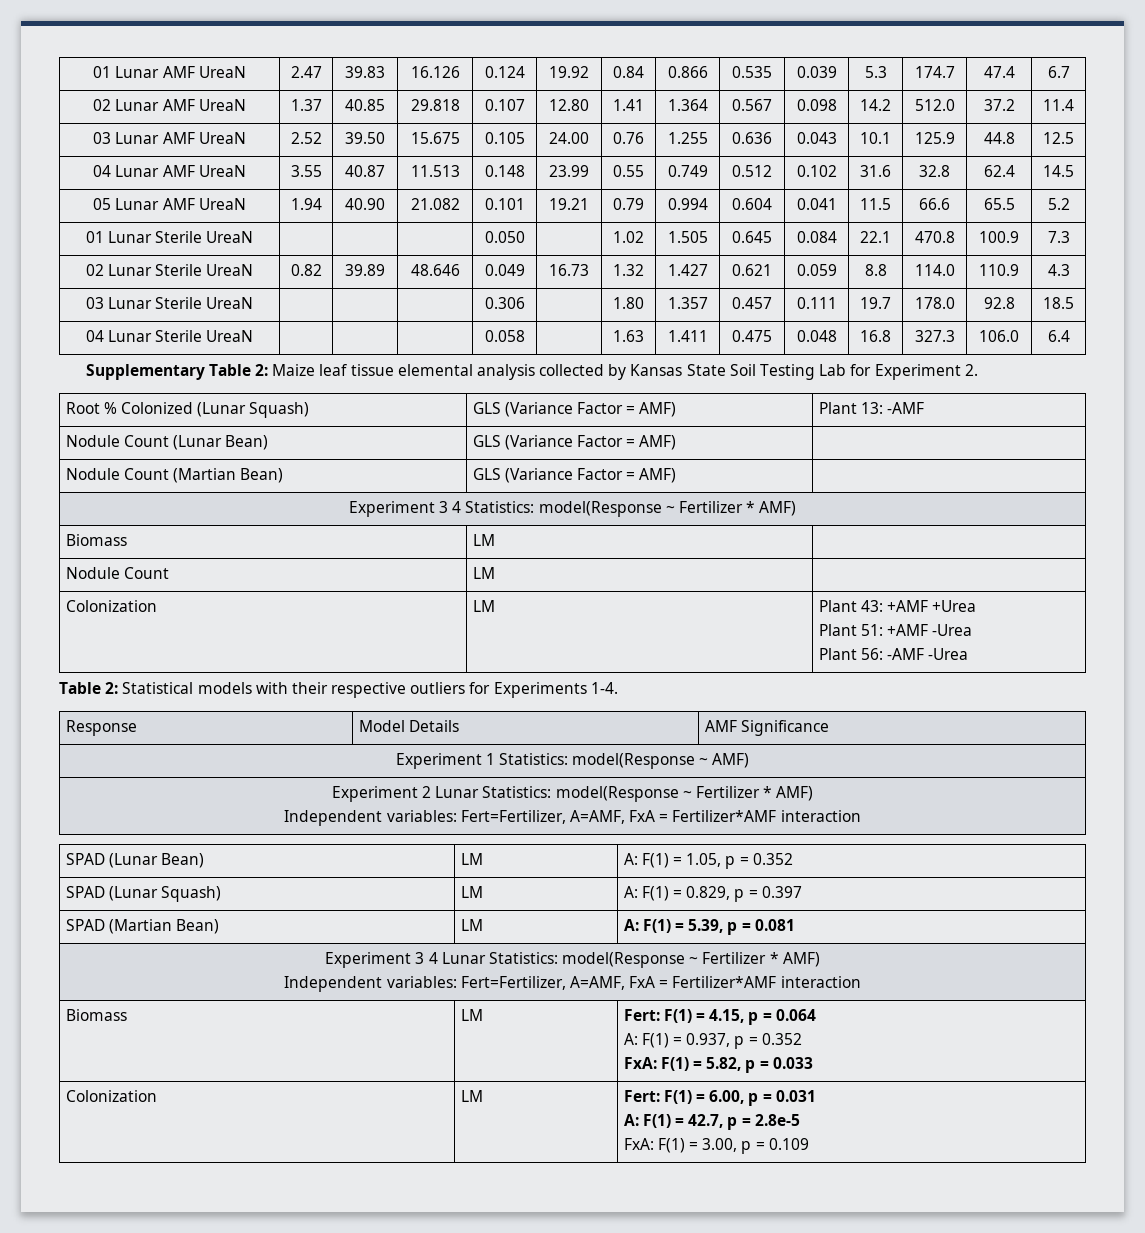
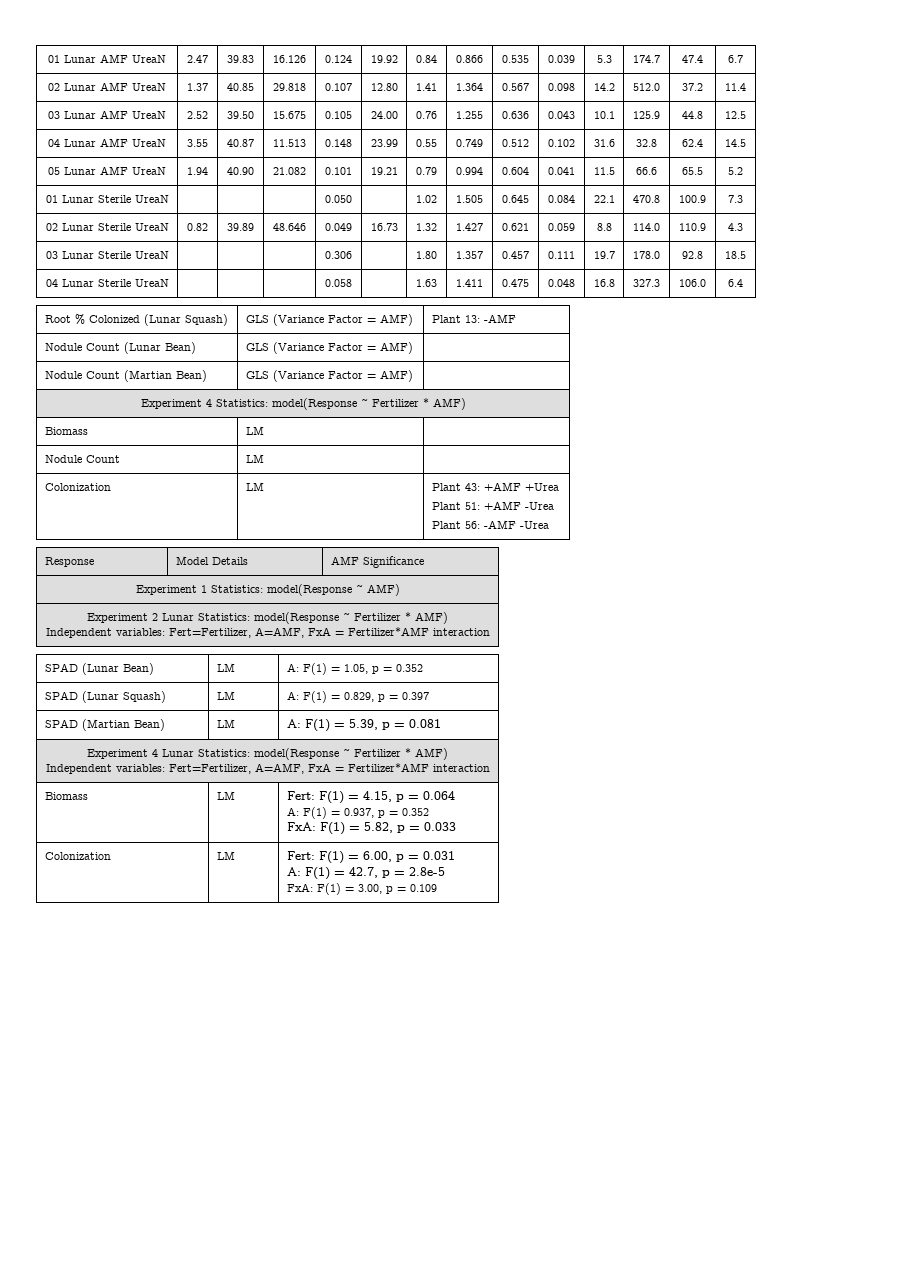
[85,364,978,380] // Supplementary Table 2: Maize leaf tissue elemental analysis collected by Kansas State Soil Testing Lab for Experiment 2. -> (743, 283) none
[438,501,448,513] 3 -> (202, 404) none
[59,682,618,698] // Table 2: Statistical models with their respective outliers for Experiments 1-4. -> (549, 525) none
[415,952,425,964] 3 -> (148, 754) none

